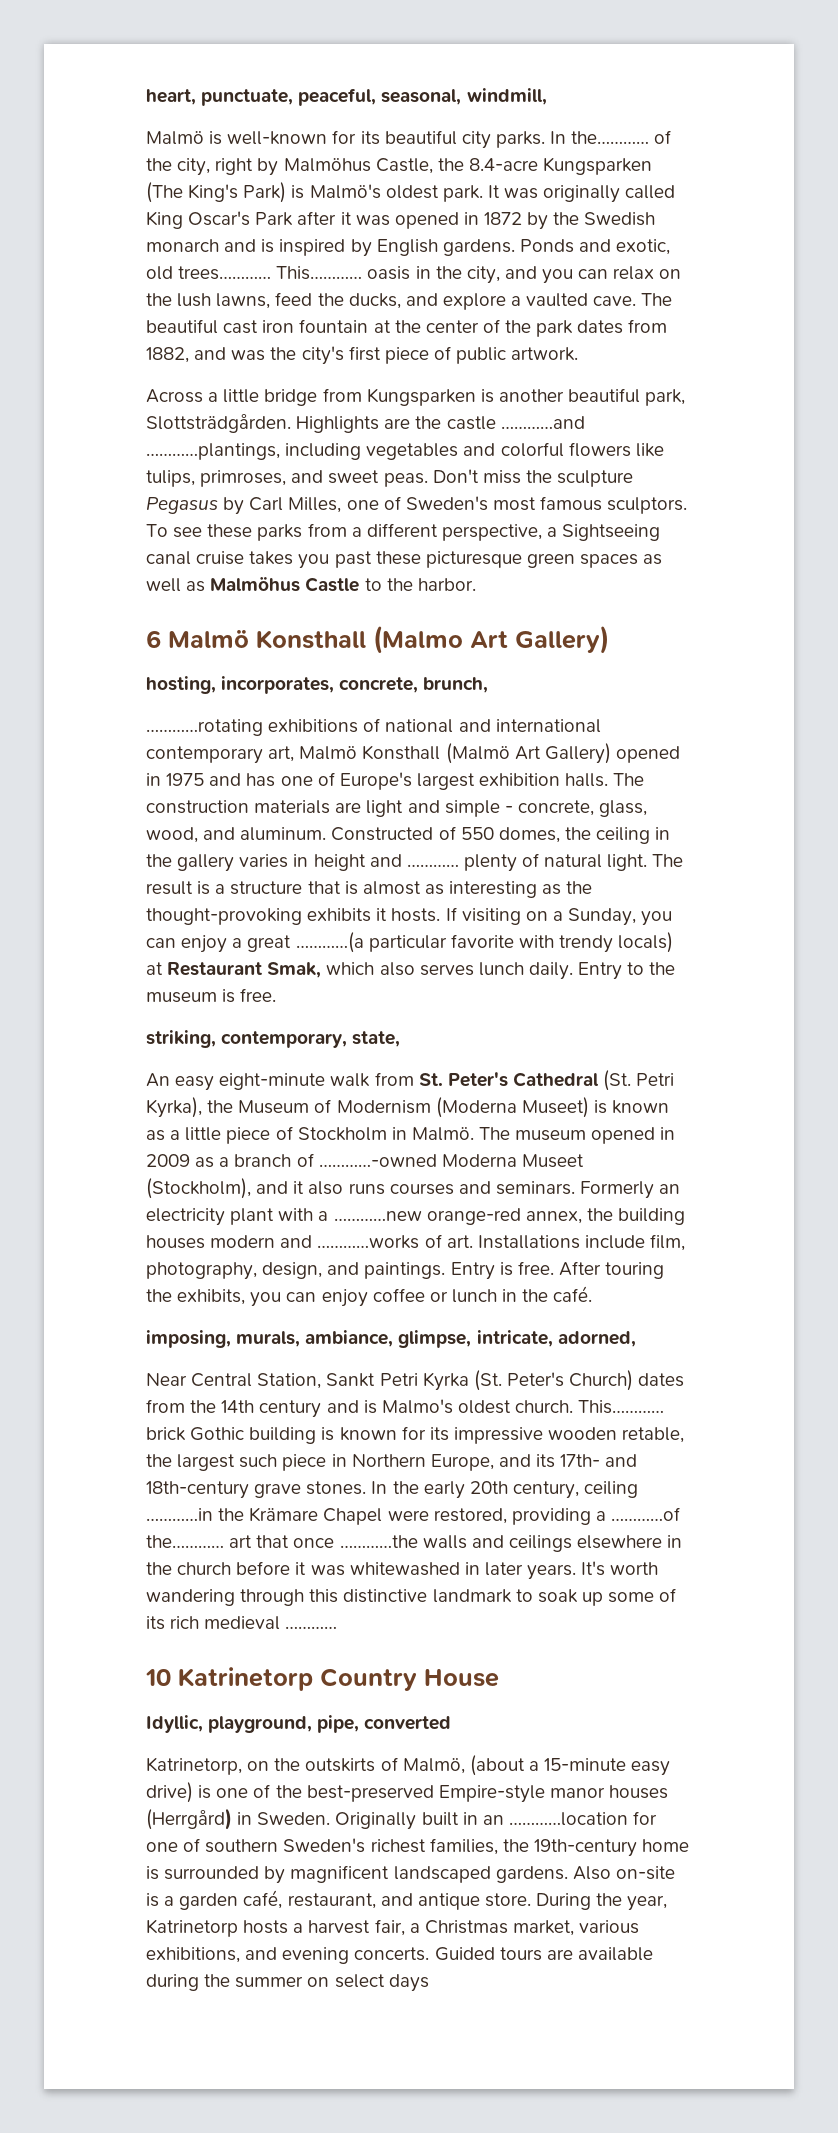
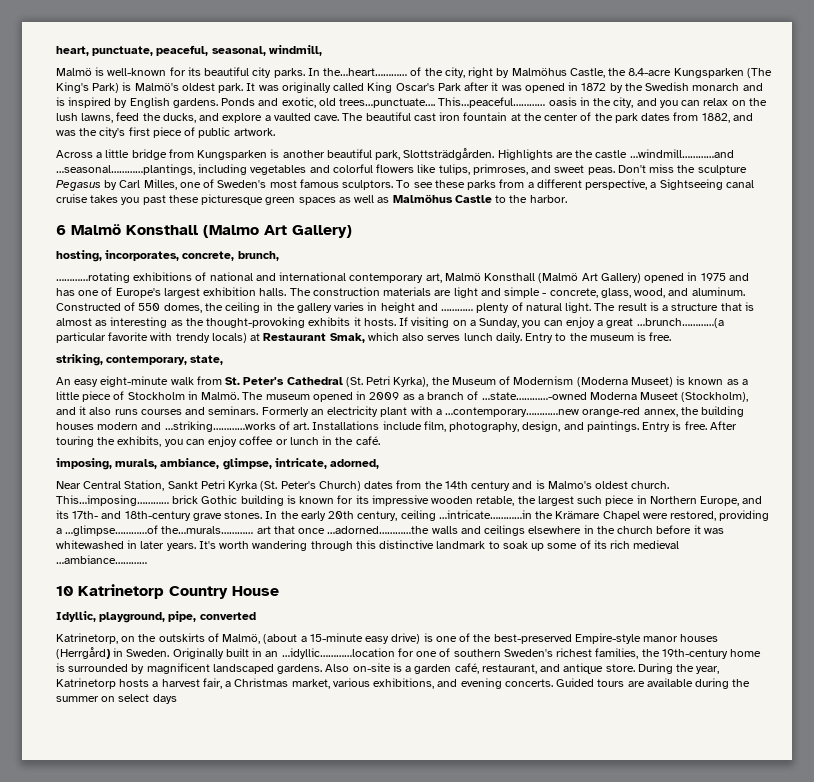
[571,131,650,144] the………… -> [323,68,408,76] the…heart…………
[178,266,363,280] trees………… This………… -> [339,97,546,108] trees…punctuate…. This…peaceful…………
[500,416,585,429] [146,443,280,460] …………and …………plantings, -> [629,149,734,158] [56,164,195,175] …windmill…………and …seasonal…………plantings,
[295,932,364,953] …………(a -> [636,318,724,328] …brunch…………(a
[318,1154,437,1167] …………-owned -> [481,392,587,400] …state…………-owned
[333,1211,422,1221] …………new -> [445,407,580,417] …contemporary…………new
[317,1235,420,1249] …………works -> [164,421,276,432] …striking…………works
[578,1400,665,1414] This………… -> [56,495,169,506] This…imposing…………
[146,1508,213,1521] …………in -> [438,510,532,519] …intricate…………in
[611,1507,681,1521] [146,1535,224,1548] …………of the………… -> [65,525,254,536] …glimpse…………of the…murals…………
[339,1535,418,1548] …………the -> [327,526,430,534] …adorned…………the
[285,1626,338,1629] ………… -> [56,555,147,564] …ambiance…………
[508,1812,628,1826] …………location -> [281,648,395,659] …idyllic…………location

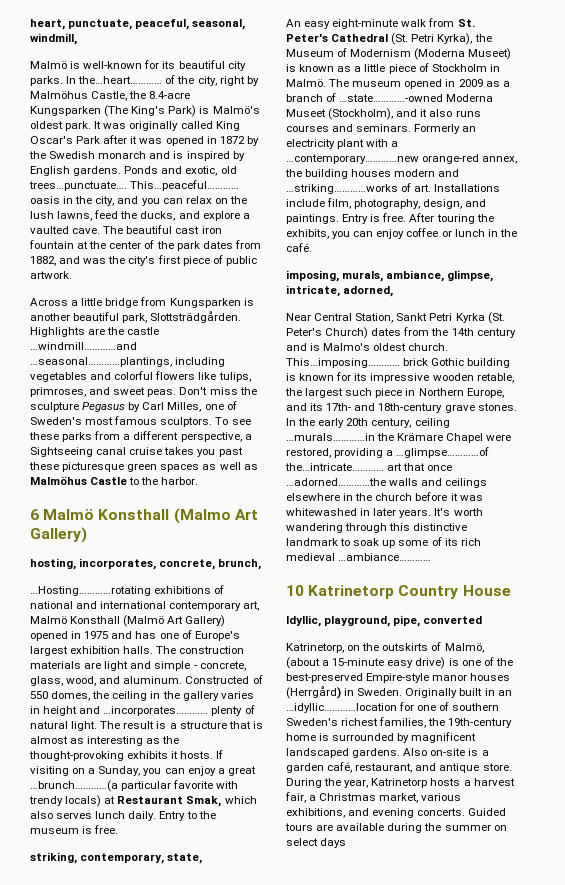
[56,272,130,283] …………rotating -> [30,586,151,596] …Hosting…………rotating
[441,309,474,311] ………… -> [103,706,209,716] …incorporates…………
[438,510,532,519] …intricate…………in -> [286,433,375,441] …murals…………in
[161,526,254,534] the…murals………… -> [285,463,384,471] the…intricate…………

